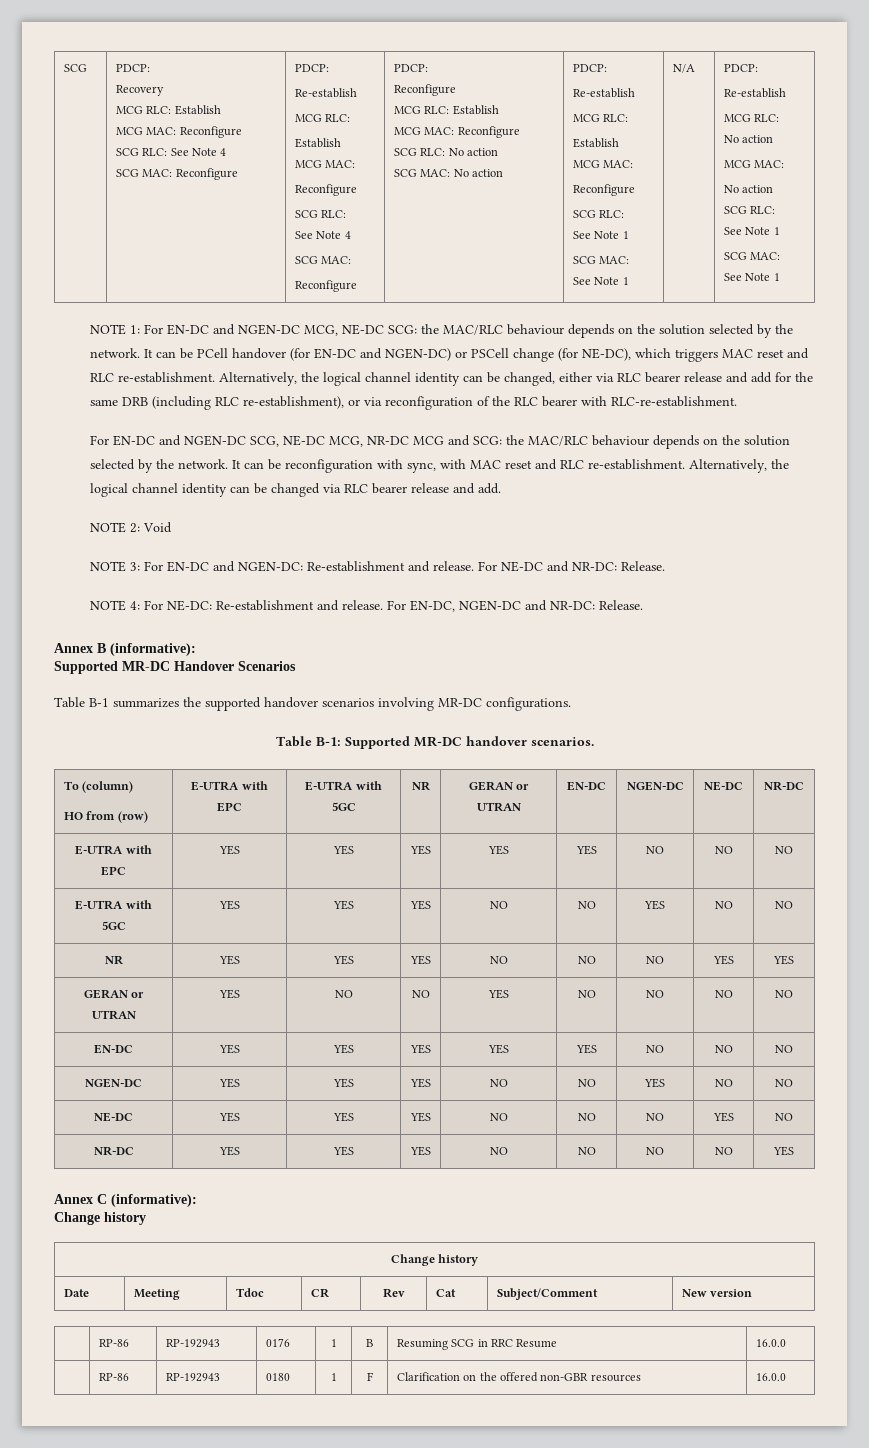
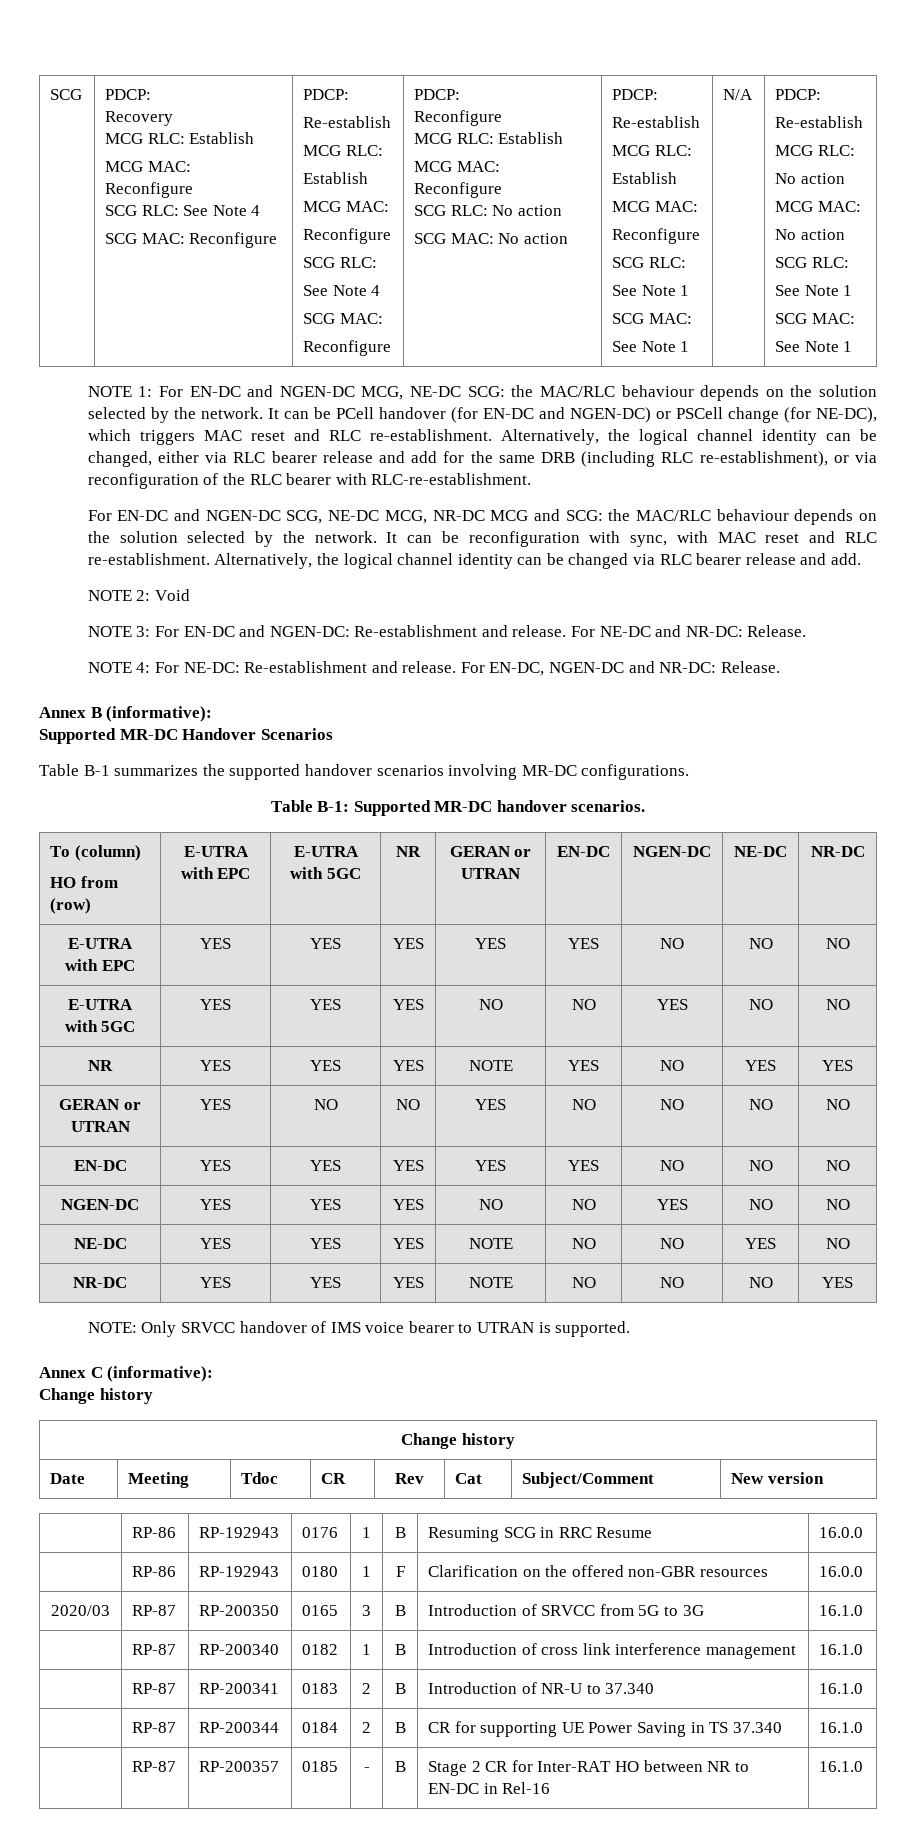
[489,956,508,964] [577,956,596,964] NO | NO -> [468,1060,513,1071] [568,1060,599,1071] NOTE | YES
[489,1113,508,1121] NO -> [468,1238,513,1249] NOTE
[489,1147,508,1155] [577,1147,596,1155] [646,1147,664,1155] [714,1147,733,1155] [773,1146,794,1156] NO | NO | NO | NO | YES -> [468,1277,513,1288] [571,1277,596,1288] [660,1277,684,1288] [748,1277,773,1288] [822,1277,853,1288] [87,1321,631,1337] NOTE | NO | NO | NO | YES // NOTE: Only SRVCC handover of IMS voice bearer to UTRAN is supported.
(786, 1377) none -> [51,1605,110,1616] [132,1605,177,1616] [199,1605,280,1616] [302,1605,339,1616] [362,1605,371,1616] [394,1605,406,1616] [428,1604,704,1616] [819,1605,864,1616] [132,1644,177,1655] [199,1644,280,1655] [302,1644,339,1655] [362,1644,371,1655] [394,1644,406,1655] [428,1643,797,1659] [819,1644,864,1655] [132,1683,177,1694] [199,1683,280,1694] [302,1683,339,1694] [362,1683,371,1694] [394,1683,406,1694] [428,1682,655,1694] [819,1683,864,1694] [132,1722,177,1733] [199,1722,280,1733] [302,1722,339,1733] [362,1722,371,1733] [394,1722,406,1733] [428,1721,782,1737] [819,1722,864,1733] [132,1761,177,1772] [199,1761,280,1772] [302,1761,339,1772] [363,1767,370,1772] [394,1761,406,1772] [428,1760,749,1776] [428,1782,551,1794] [819,1761,864,1772] // 2020/03 | RP-87 | RP-200350 | 0165 | 3 | B | Introduction of SRVCC from 5G to 3G | 16.1.0 // | RP-87 | RP-200340 | 0182 | 1 | B | Introduction of cross link interference management | 16.1.0 // | RP-87 | RP-200341 | 0183 | 2 | B | Introduction of NR-U to 37.340 | 16.1.0 // | RP-87 | RP-200344 | 0184 | 2 | B | CR for supporting UE Power Saving in TS 37.340 | 16.1.0 // | RP-87 | RP-200357 | 0185 | - | B | Stage 2 CR for Inter-RAT HO between NR to EN-DC in Rel-16 | 16.1.0

